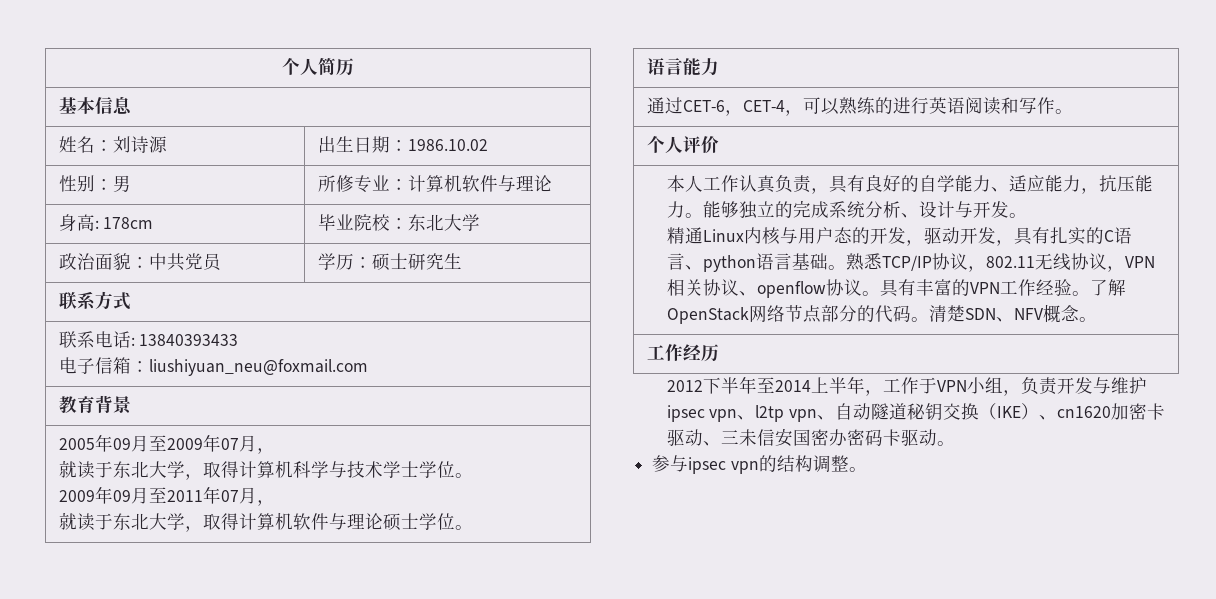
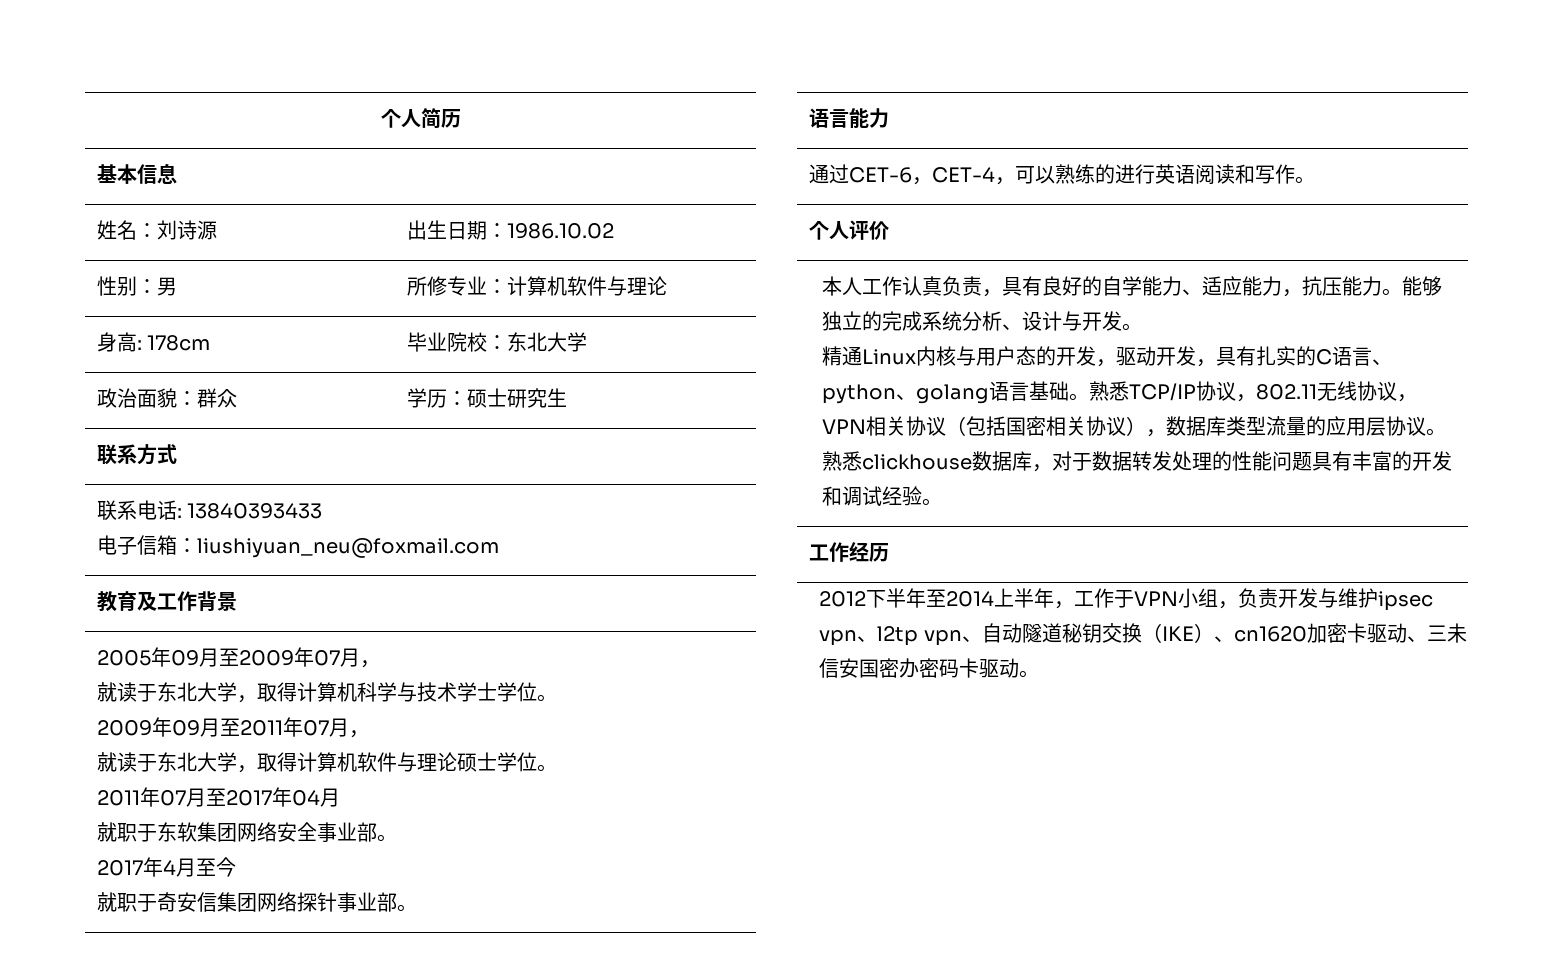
[148,253,222,271] 中共党员 -> [197,388,238,408] 群众
(95, 404) none -> [137,591,198,611] 及工作
(473, 527) none -> [97,787,341,807] [97,822,398,842] [97,857,237,877] [97,892,418,912] // 2011年07月至2017年04月 // 就职于东软集团网络安全事业部。 // 2017年4月至今 // 就职于奇安信集团网络探针事业部。
(756, 263) none -> [896,384,990,404] 、golang
[738,279,1126,298] [666,304,1079,324] 、openflow协议。具有丰富的VPN工作经验。了解OpenStack网络节点部分的代码。清楚SDN、NFV概念 -> [946,416,1447,437] [822,451,1453,472] [822,486,923,506] （包括国密相关协议），数据库类型流量的应用层协议。熟悉clickhouse数据库，对于数据转发处理的性能问题具有丰富的开发和调试经验
[652,455,867,474] // 参与ipsec vpn的结构调整。 -> (1040, 674) none

